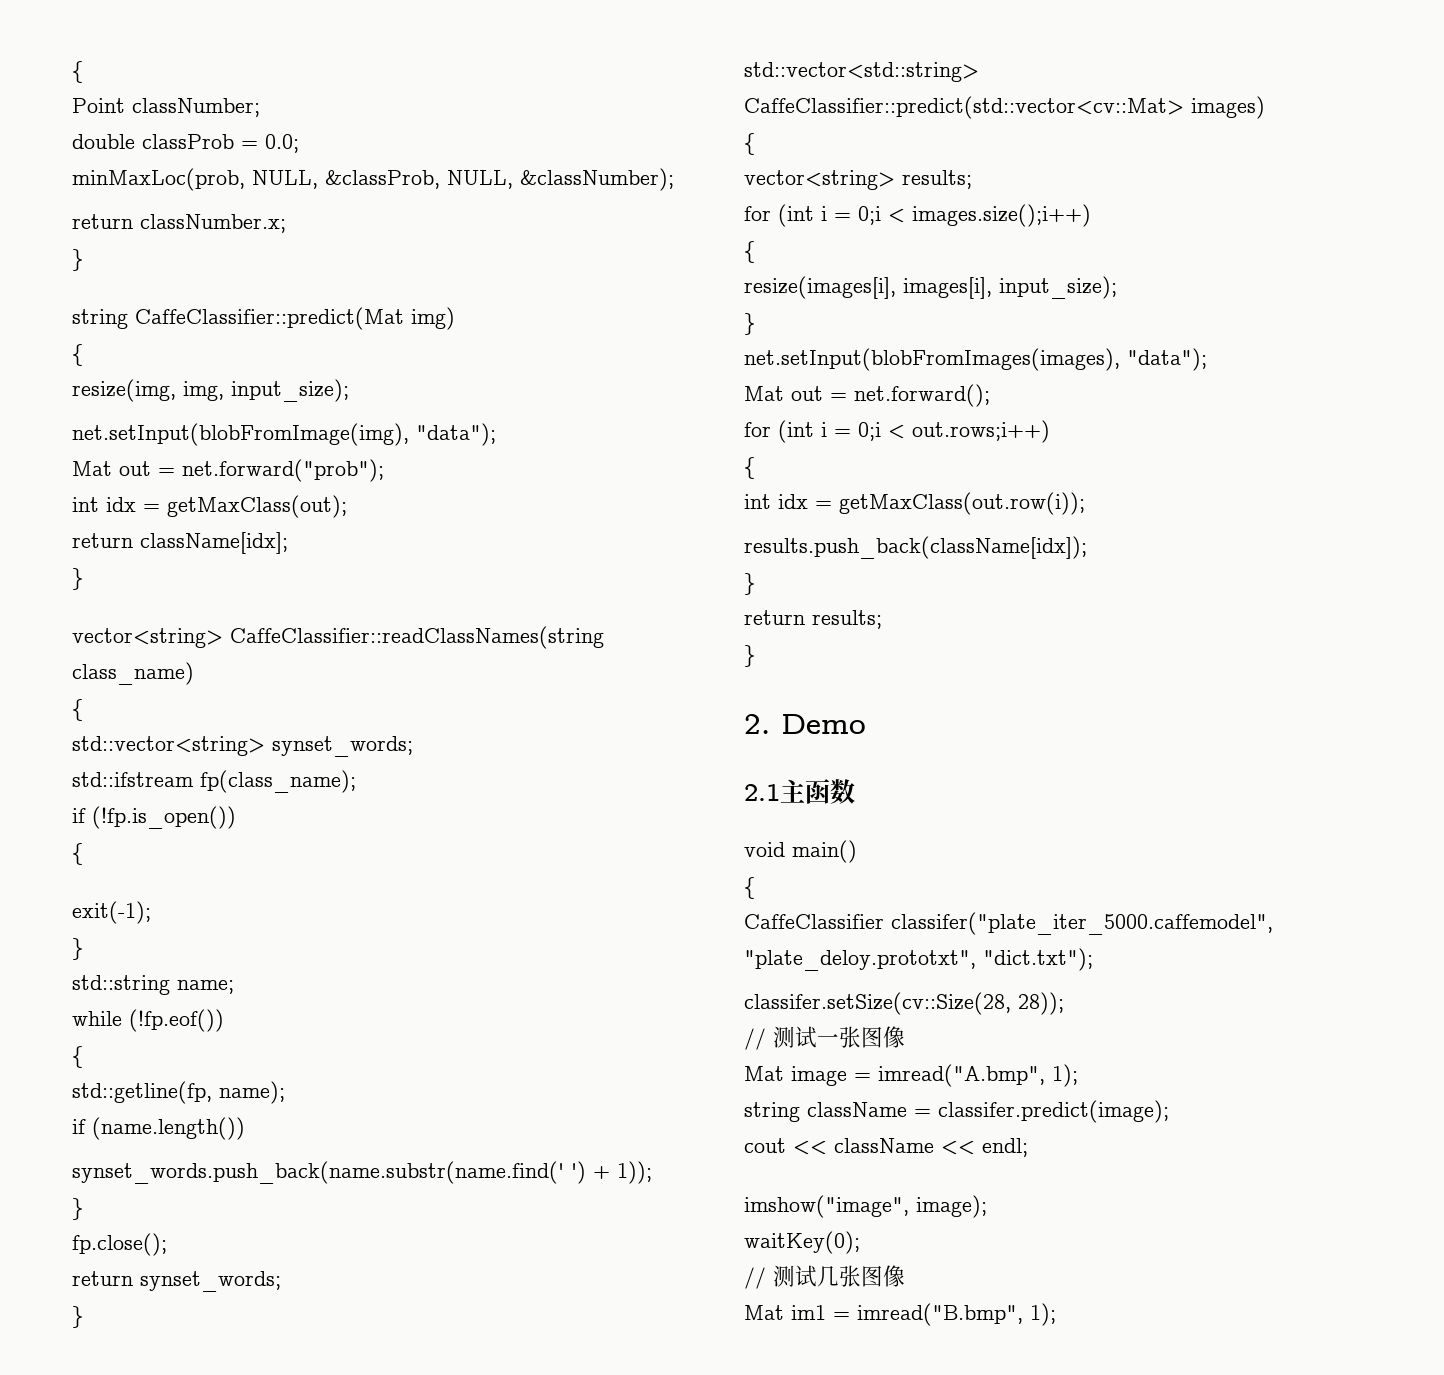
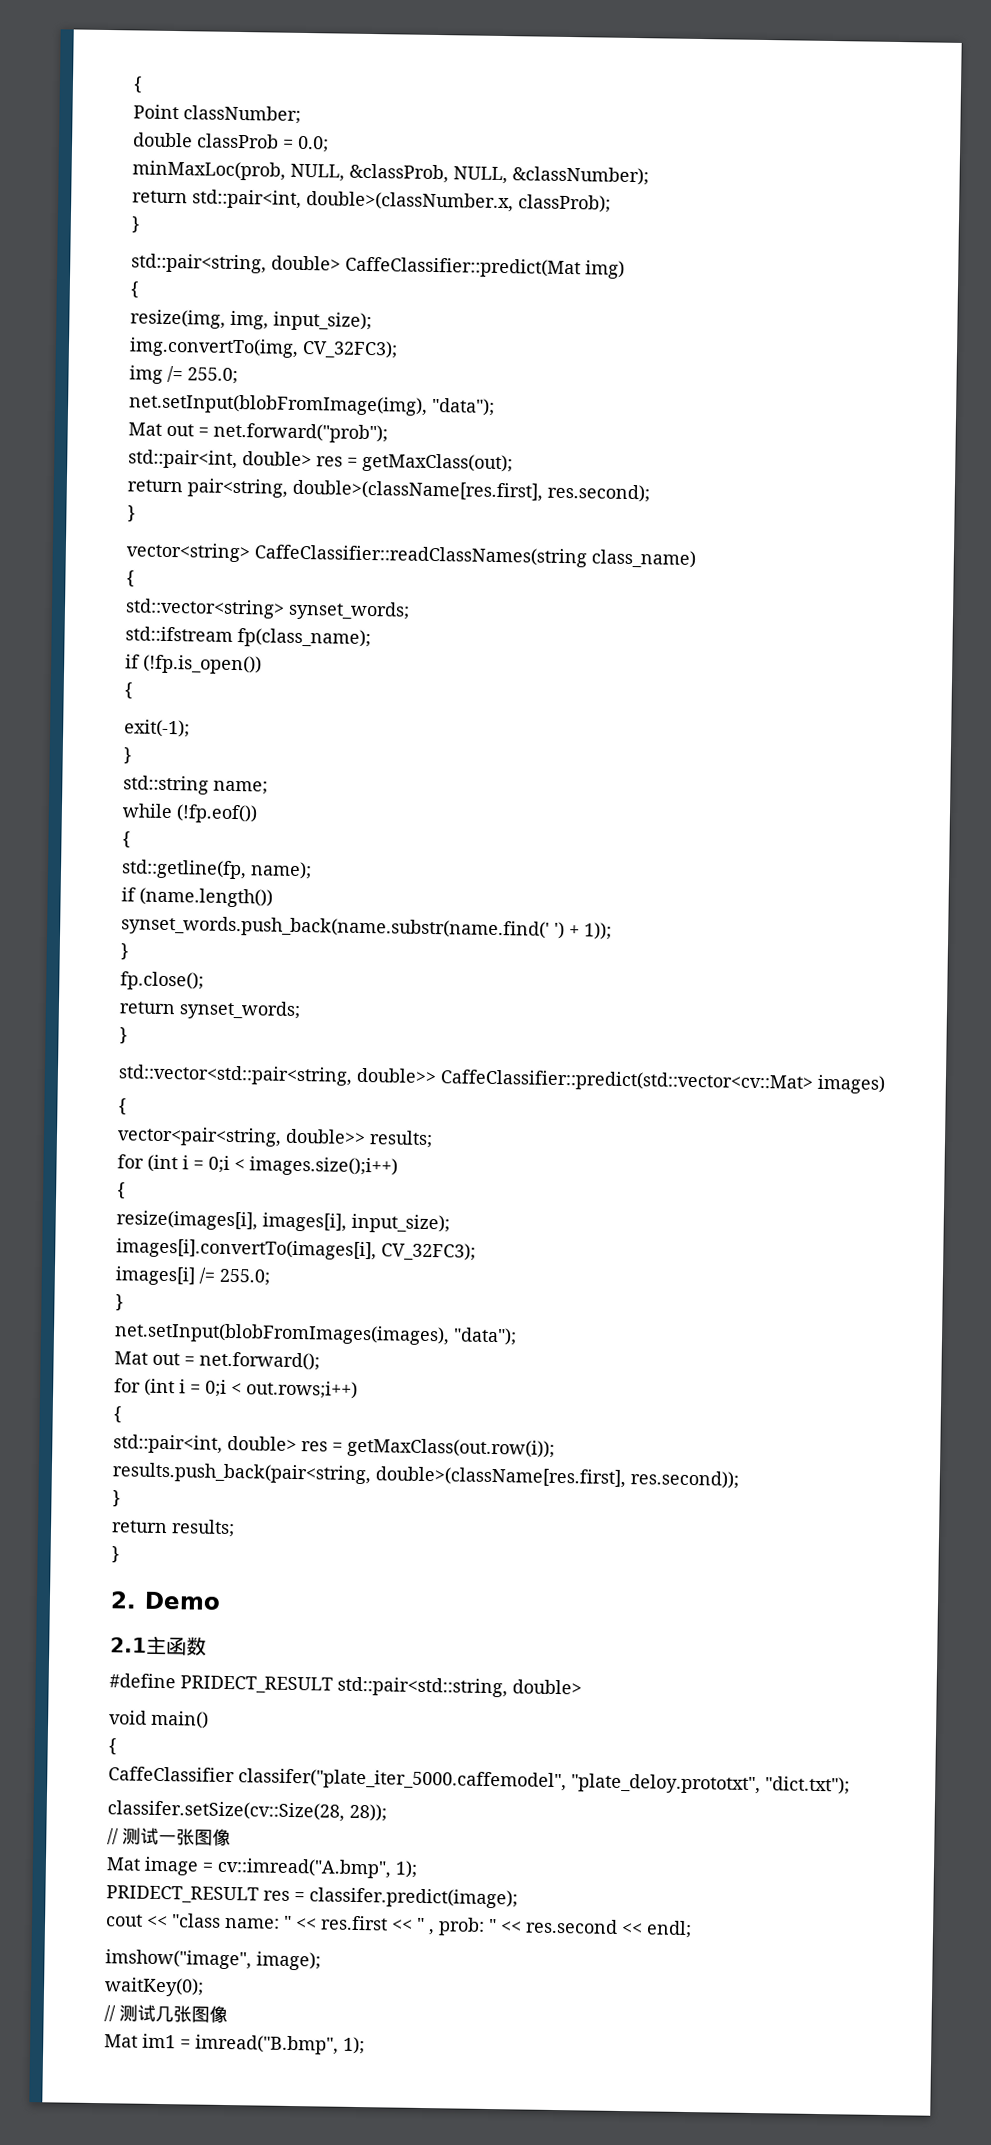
[140,214,286,233] [72,249,83,271] [72,309,128,329] classNumber.x; // } // string -> [192,189,611,213] [131,216,140,233] [131,253,341,274] std::pair<int, double>(classNumber.x, classProb); // } // std::pair<string, double>
(349, 390) none -> [129,337,398,359] [129,365,238,385] // img.convertTo(img, CV_32FC3); // img /= 255.0;
[72,497,136,512] int idx -> [128,449,343,470] std::pair<int, double> res
[140,532,288,554] className[idx]; -> [187,478,650,503] pair<string, double>(className[res.first], res.second);
[744,62,979,82] std::vector<std::string> -> [118,1064,437,1086] std::vector<std::pair<string, double>>
[744,170,895,190] vector<string> -> [117,1126,366,1147] vector<pair<string, double>>
(1117, 287) none -> [116,1238,476,1261] [115,1266,270,1286] // images[i].convertTo(images[i], CV_32FC3); // images[i] /= 255.0;
[744,494,808,509] int idx -> [113,1434,328,1454] std::pair<int, double> res
[744,536,1087,559] results.push_back(className[idx]); -> [112,1462,739,1489] results.push_back(pair<string, double>(className[res.first], res.second));
(855, 791) none -> [109,1673,582,1698] // #define PRIDECT_RESULT std::pair<std::string, double>
[878,1064,1045,1087] imread("A.bmp", -> [217,1857,392,1879] cv::imread("A.bmp",
[744,1102,907,1122] string className -> [106,1885,290,1904] PRIDECT_RESULT res
[834,1138,934,1153] className -> [171,1913,618,1936] "class name: " << res.first << " , prob: " << res.second

